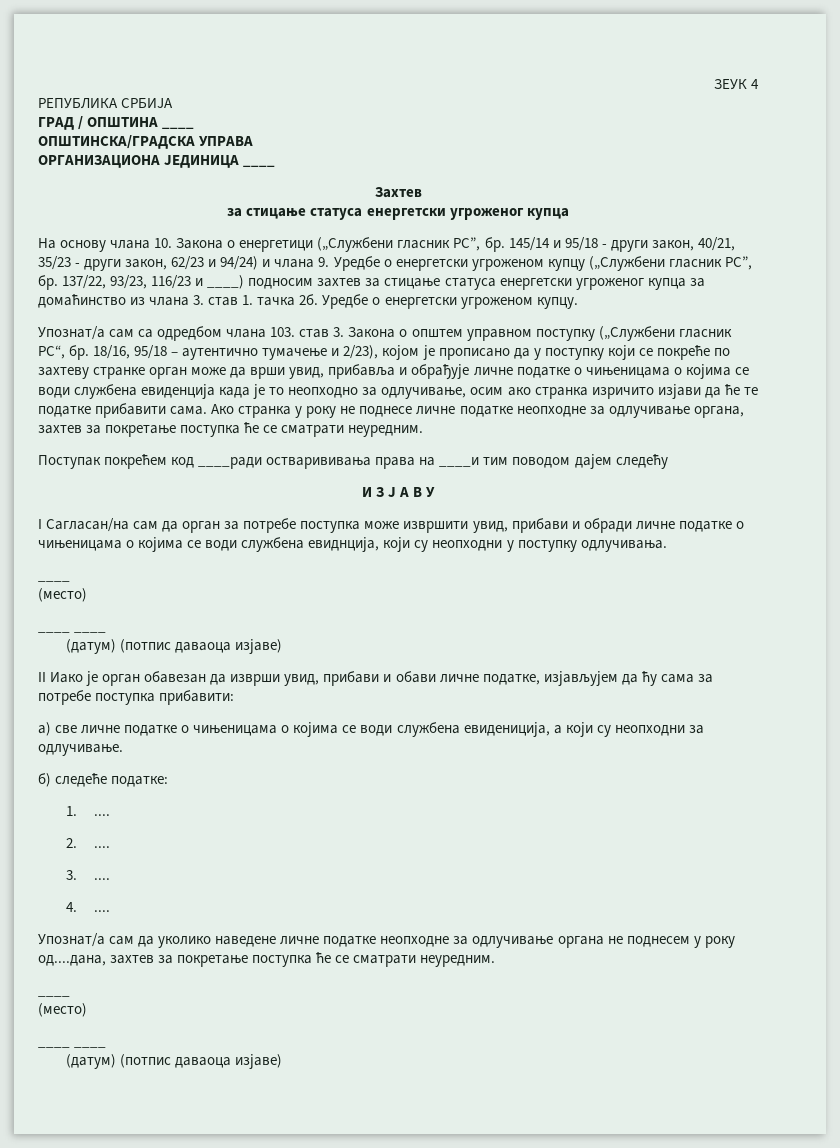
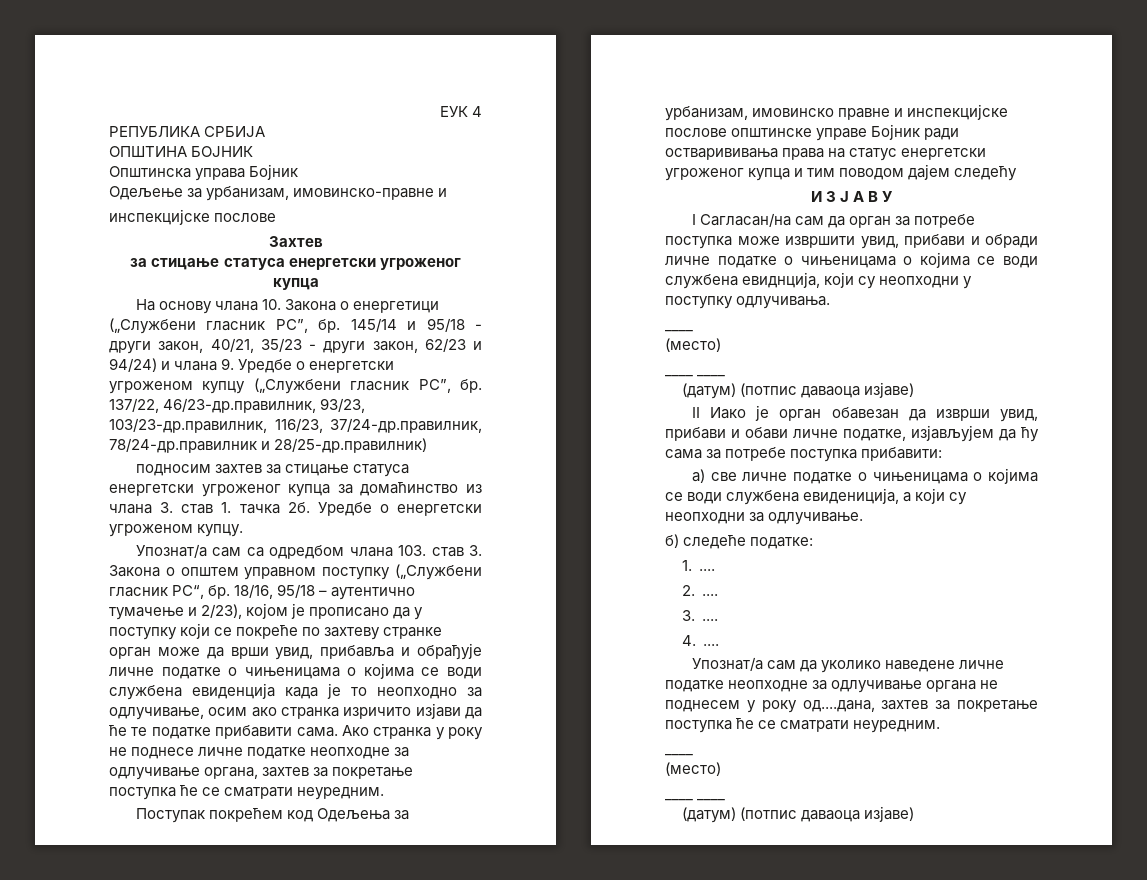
[713,79,747,90] ЗЕУК -> [439,106,468,117] ЕУК
[38,116,159,130] [162,127,195,129] [38,135,254,149] [38,155,276,168] ГРАД / ОПШТИНА ____ // ОПШТИНСКА/ГРАДСКА УПРАВА // ОРГАНИЗАЦИОНА ЈЕДИНИЦА ____ -> [109,146,254,157] [109,164,299,181] [109,186,448,201] [109,209,277,225] ОПШТИНА БОЈНИК // Општинска управа Бојник // Одељење за урбанизам, имовинско-правне и // инспекцијске послове
[110,275,245,289] 93/23, 116/23 и ____) -> [163,398,366,413] [109,418,482,433] [109,438,428,453] 46/23-др.правилник, 93/23, 103/23-др.правилник, 116/23, 37/24-др.правилник, 78/24-др.правилник и 28/25-др.правилник) //
[198,457,480,469] ____ради остварививања права на ____и -> [317,808,410,822] [665,104,1009,121] [665,124,960,141] [665,148,987,161] [665,168,804,181] Одељења за урбанизам, имовинско правне и инспекцијске послове општинске управе Бојник ради остварививања права на статус енергетски угроженог купца и

